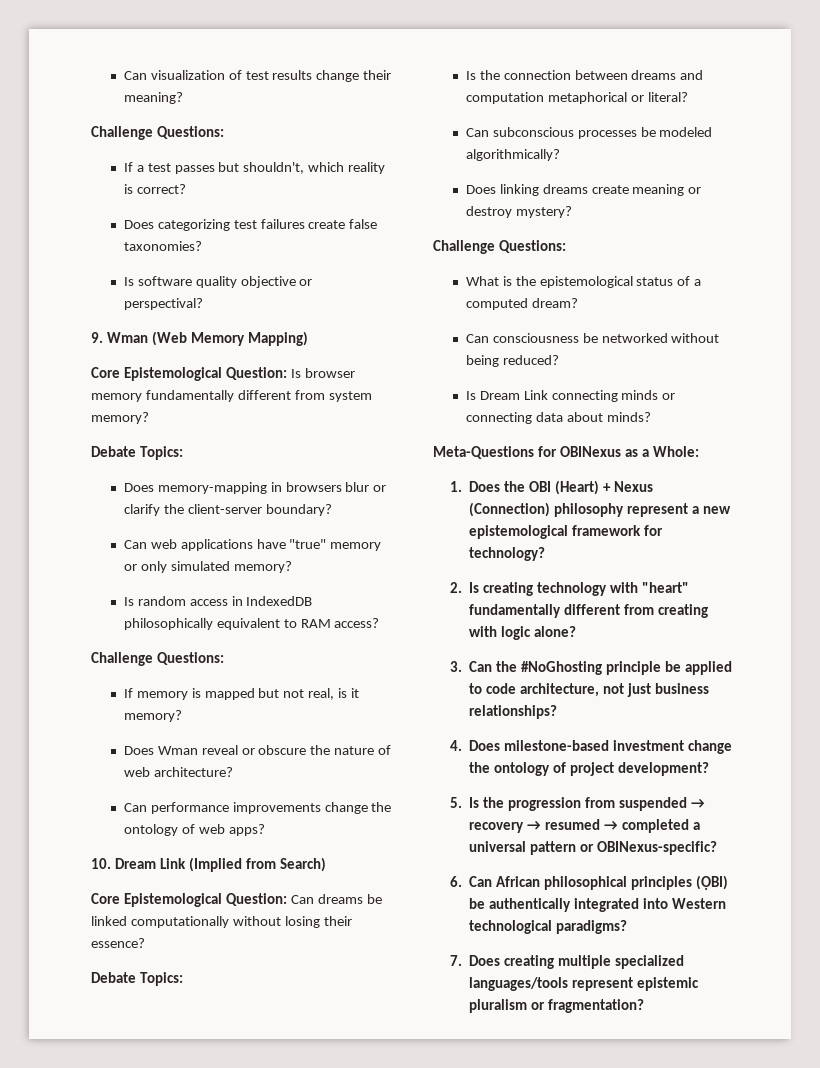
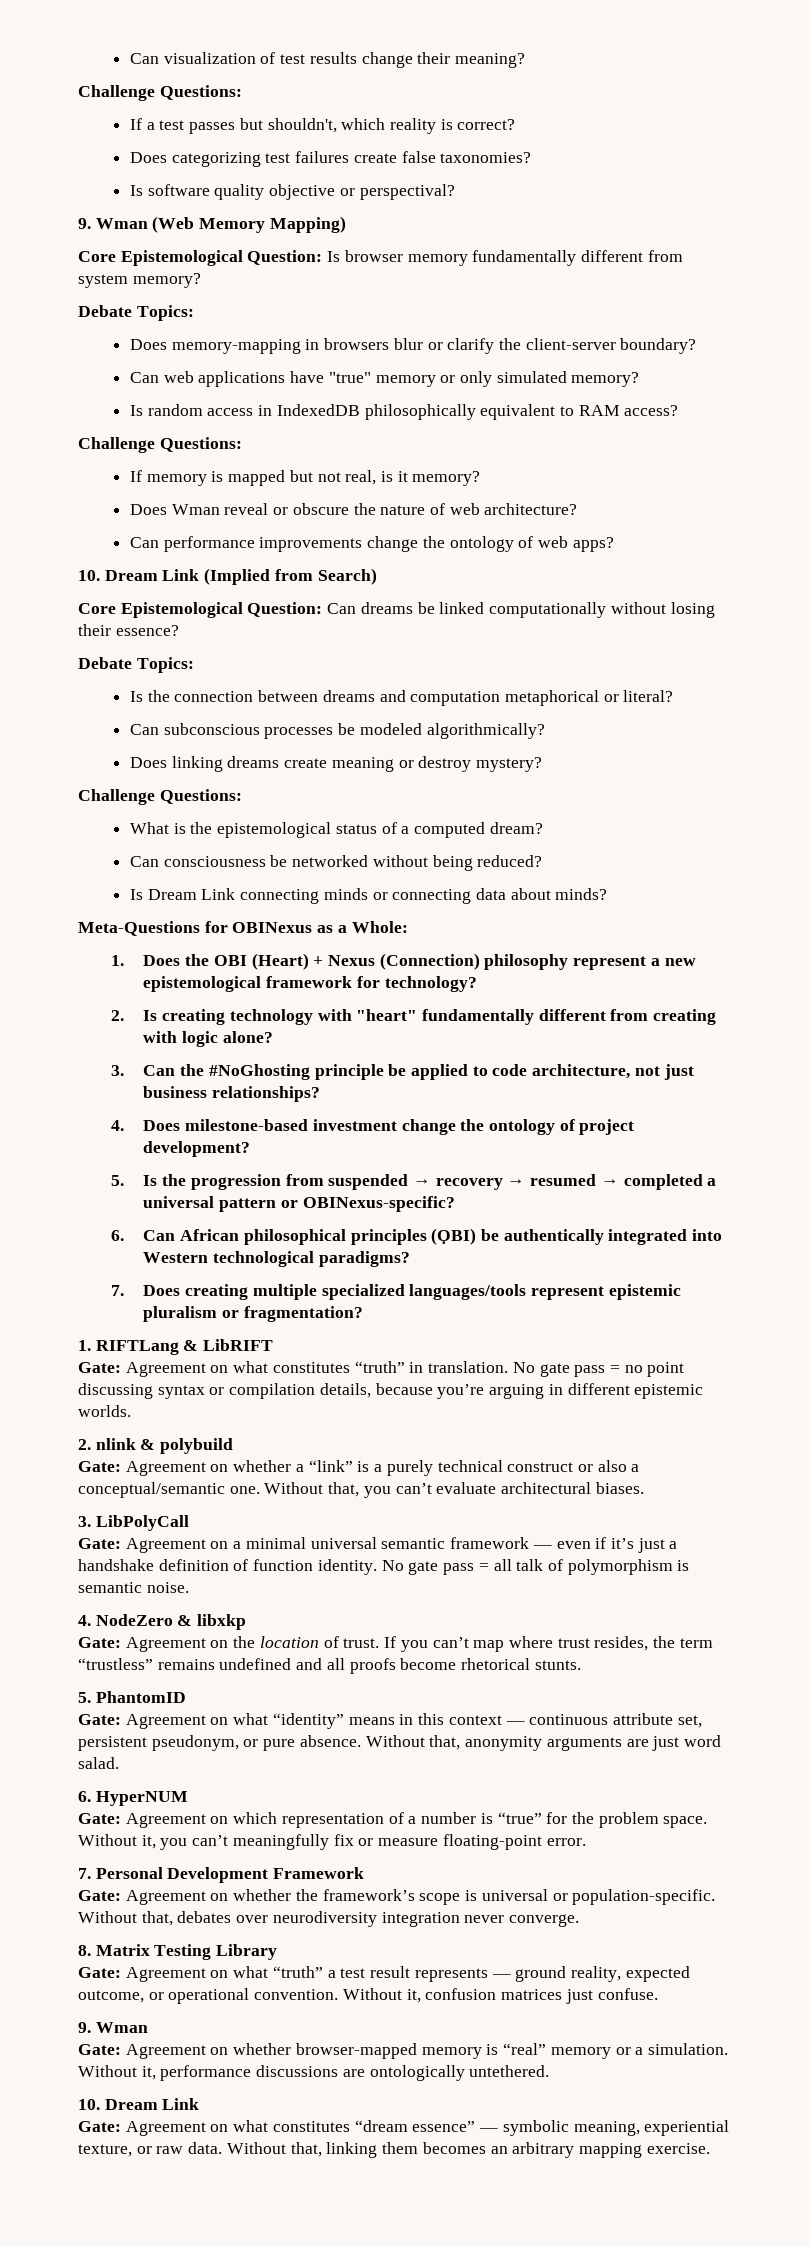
(644, 1006) none -> [78,1339,274,1355] [78,1361,685,1377] [78,1383,704,1399] [78,1405,131,1417] [78,1438,234,1454] [78,1460,640,1476] [78,1482,644,1498] [78,1515,189,1531] [78,1537,678,1553] [78,1559,690,1575] [78,1582,189,1593] [78,1614,247,1630] [78,1636,713,1652] [78,1658,581,1674] [78,1691,186,1703] [78,1713,702,1729] [78,1735,721,1751] [78,1757,119,1769] [78,1791,188,1806] [78,1812,708,1828] [78,1834,586,1850] [78,1867,365,1883] [78,1889,716,1905] [78,1911,580,1927] [78,1944,278,1960] [78,1966,690,1982] [78,1988,658,2004] [78,2022,148,2033] [78,2043,728,2059] [78,2065,550,2081] [78,2098,200,2110] [78,2120,730,2136] [78,2142,710,2158] // 1. RIFTLang & LibRIFT // Gate: Agreement on what constitutes “truth” in translation. No gate pass = no point discussing syntax or compilation details, because you’re arguing in different epistemic worlds. // 2. nlink & polybuild // Gate: Agreement on whether a “link” is a purely technical construct or also a conceptual/semantic one. Without that, you can’t evaluate architectural biases. // 3. LibPolyCall // Gate: Agreement on a minimal universal semantic framework — even if it’s just a handshake definition of function identity. No gate pass = all talk of polymorphism is semantic noise. // 4. NodeZero & libxkp // Gate: Agreement on the location of trust. If you can’t map where trust resides, the term “trustless” remains undefined and all proofs become rhetorical stunts. // 5. PhantomID // Gate: Agreement on what “identity” means in this context — continuous attribute set, persistent pseudonym, or pure absence. Without that, anonymity arguments are just word salad. // 6. HyperNUM // Gate: Agreement on which representation of a number is “true” for the problem space. Without it, you can’t meaningfully fix or measure floating-point error. // 7. Personal Development Framework // Gate: Agreement on whether the framework’s scope is universal or population-specific. Without that, debates over neurodiversity integration never converge. // 8. Matrix Testing Library // Gate: Agreement on what “truth” a test result represents — ground reality, expected outcome, or operational convention. Without it, confusion matrices just confuse. // 9. Wman // Gate: Agreement on whether browser-mapped memory is “real” memory or a simulation. Without it, performance discussions are ontologically untethered. // 10. Dream Link // Gate: Agreement on what constitutes “dream essence” — symbolic meaning, experiential texture, or raw data. Without that, linking them becomes an arbitrary mapping exercise.

